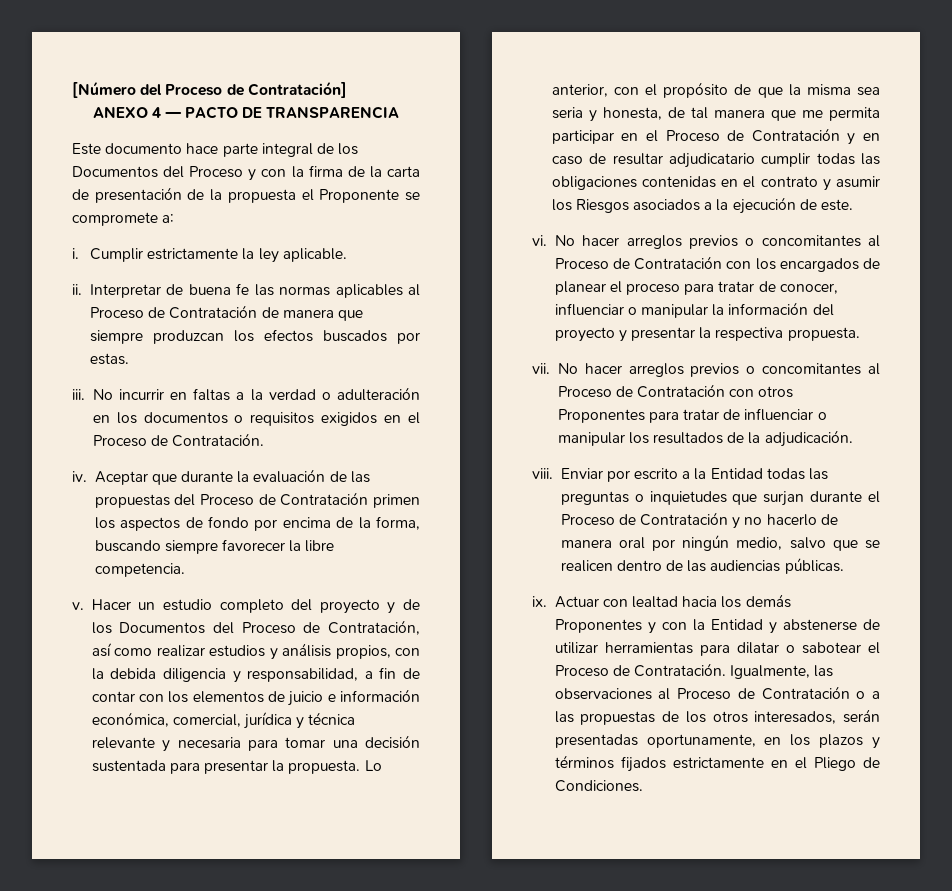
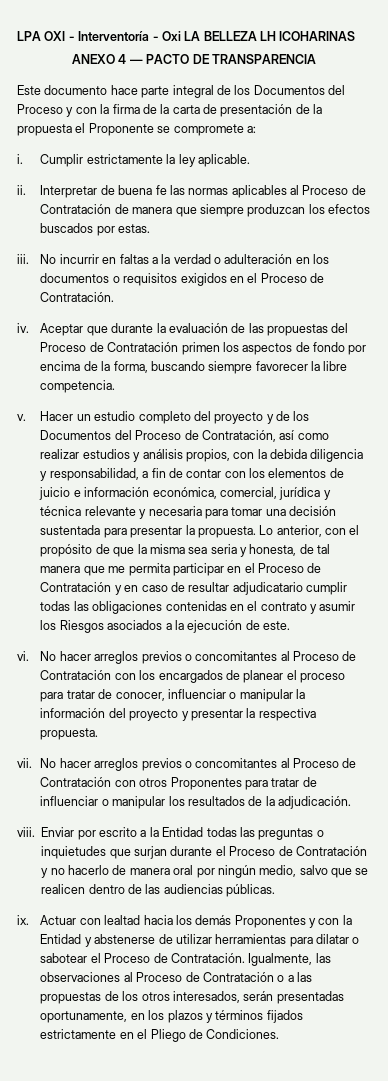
[72,81,347,98] [Número del Proceso de Contratación] -> [17,31,356,41] LPA OXI - Interventoría - Oxi LA BELLEZA LH ICOHARINAS

